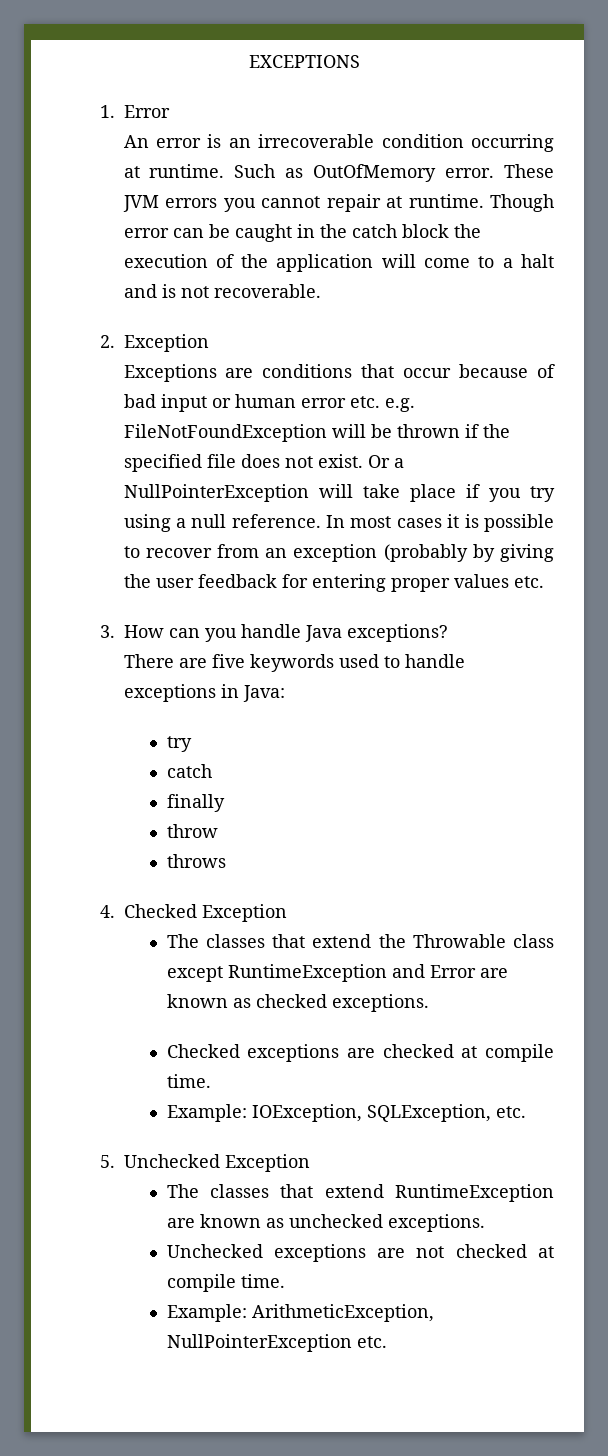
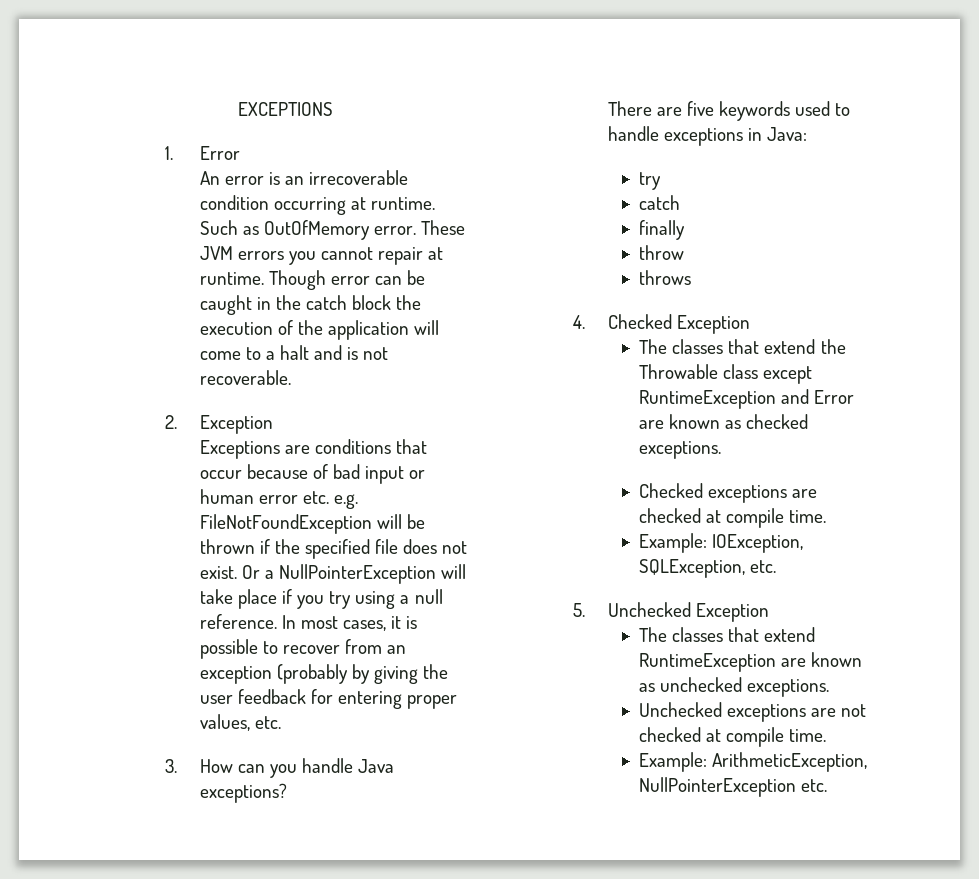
[396,518,442,528] cases -> [343,620,387,631] cases,
[453,574,509,588] values -> [199,714,250,731] values,

